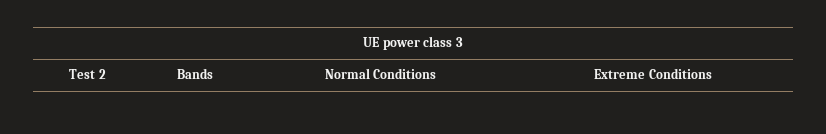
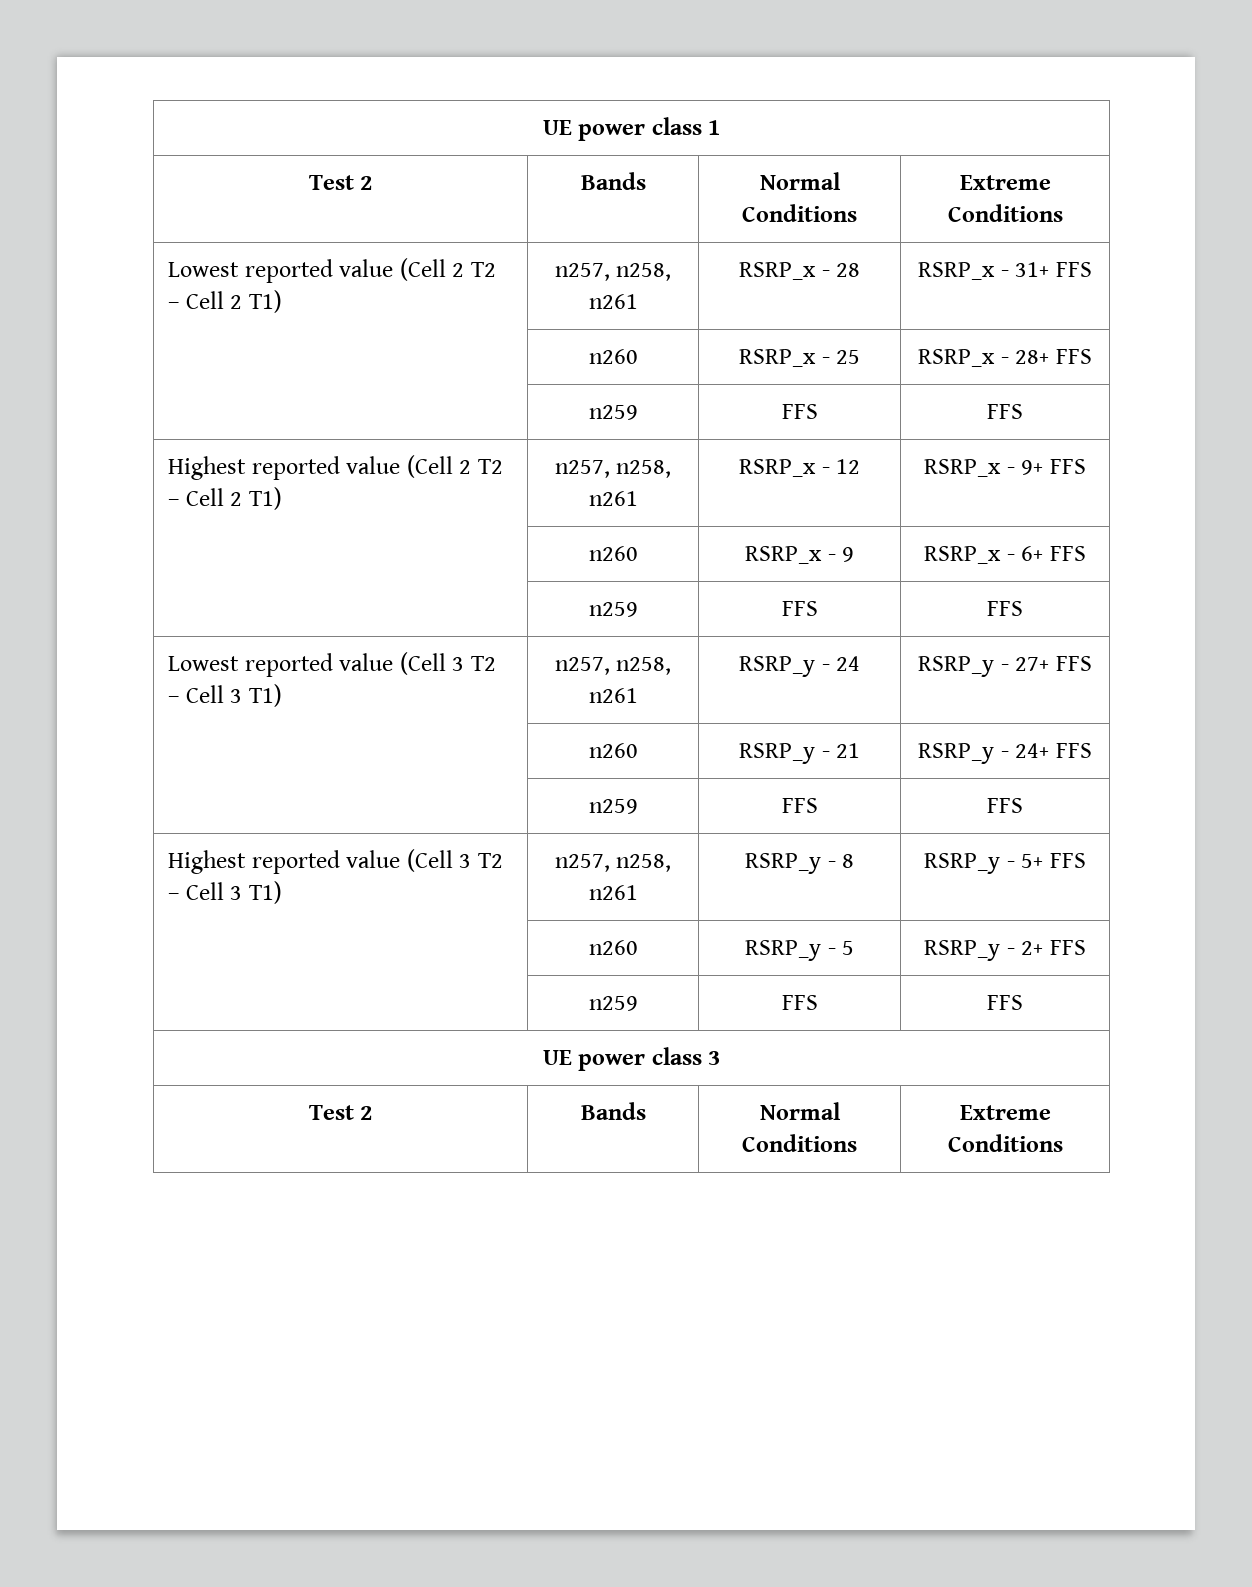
[363,36,453,50] UE power class -> [542,117,721,141] [308,175,373,190] [580,172,646,190] [759,172,841,190] [742,204,857,222] [959,175,1051,190] [947,204,1063,222] [168,258,496,283] [168,290,282,313] [554,263,672,281] [588,294,638,309] [739,262,860,280] [918,262,1092,280] [588,349,638,364] [739,349,860,367] [918,349,1092,367] [588,405,638,420] [781,404,818,419] [987,404,1023,419] [168,455,503,480] [168,487,282,510] [554,460,672,478] [588,491,638,506] [739,459,860,477] [924,459,1086,477] [588,546,638,561] [745,546,854,564] [924,546,1086,564] [588,602,638,617] [781,601,818,616] [987,601,1023,616] [168,652,496,677] [168,684,282,707] [554,657,672,675] [588,688,638,703] [739,656,860,677] [918,656,1092,677] [588,743,638,758] [739,743,860,764] [918,743,1092,764] [588,799,638,814] [781,798,818,813] [987,798,1023,813] [168,849,503,874] [168,881,282,904] [554,854,672,872] [588,885,638,900] [745,853,854,874] [924,853,1086,874] [588,940,638,955] [745,940,854,961] [924,940,1086,961] [588,996,638,1011] [781,995,818,1010] [987,995,1023,1010] [542,1047,702,1071] UE power class 1 // Test 2 | Bands | Normal Conditions | Extreme Conditions // Lowest reported value (Cell 2 T2 – Cell 2 T1) | n257, n258, n261 | RSRP_x - 28 | RSRP_x - 31+ FFS // | n260 | RSRP_x - 25 | RSRP_x - 28+ FFS // | n259 | FFS | FFS // Highest reported value (Cell 2 T2 – Cell 2 T1) | n257, n258, n261 | RSRP_x - 12 | RSRP_x - 9+ FFS // | n260 | RSRP_x - 9 | RSRP_x - 6+ FFS // | n259 | FFS | FFS // Lowest reported value (Cell 3 T2 – Cell 3 T1) | n257, n258, n261 | RSRP_y - 24 | RSRP_y - 27+ FFS // | n260 | RSRP_y - 21 | RSRP_y - 24+ FFS // | n259 | FFS | FFS // Highest reported value (Cell 3 T2 – Cell 3 T1) | n257, n258, n261 | RSRP_y - 8 | RSRP_y - 5+ FFS // | n260 | RSRP_y - 5 | RSRP_y - 2+ FFS // | n259 | FFS | FFS // UE power class

